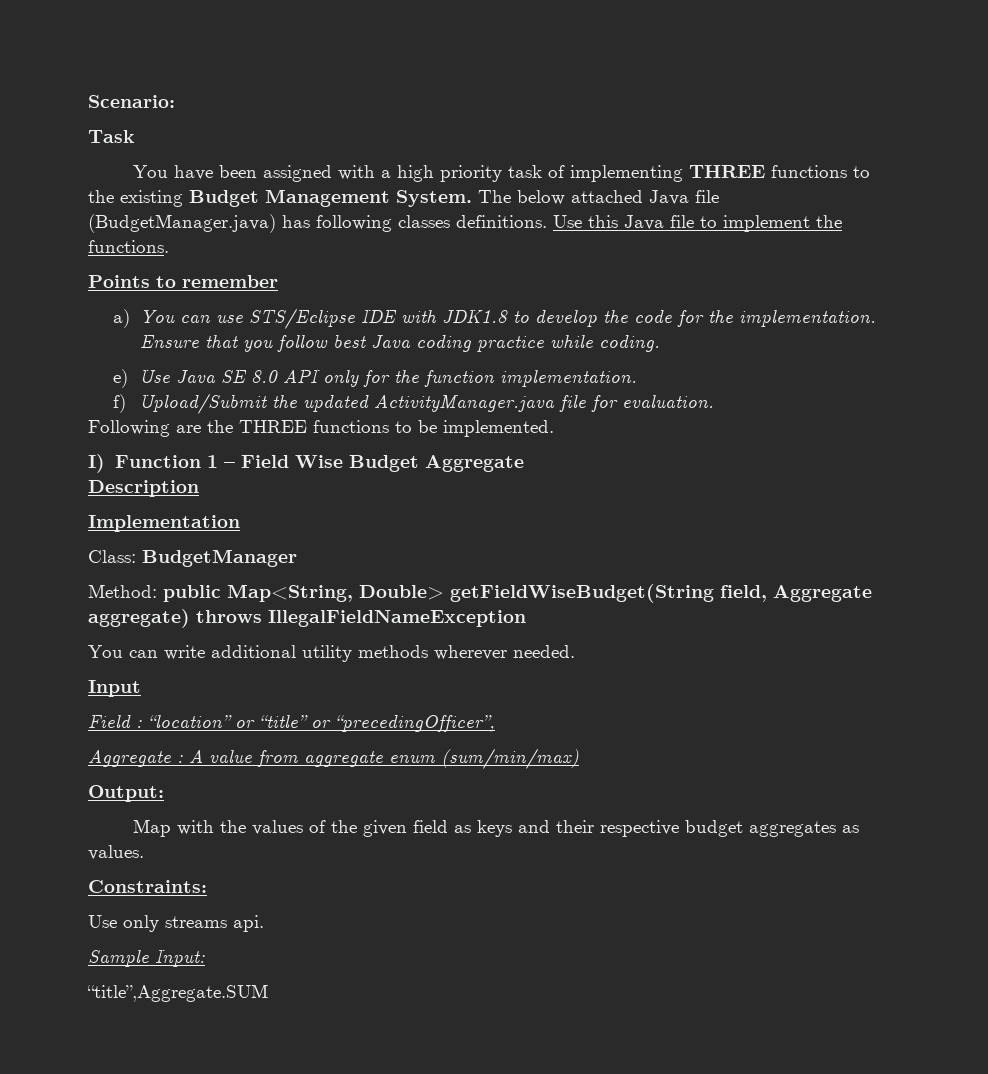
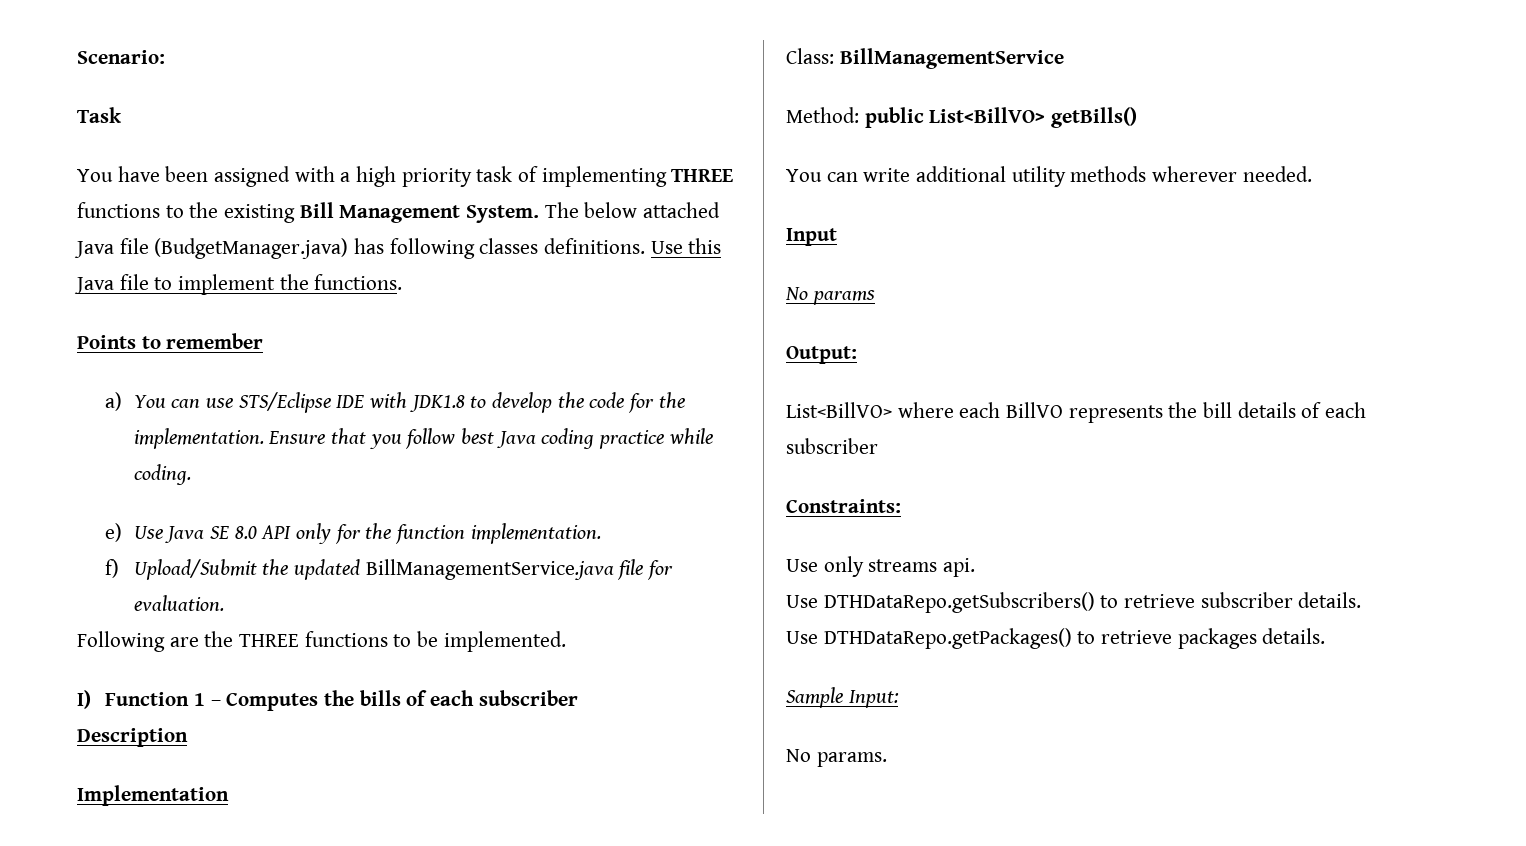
[189,190,259,207] Budget -> [299,202,334,218] Bill
[373,394,555,412] ActivityManager.java -> [365,559,614,580] BillManagementService.java
[240,455,524,472] Field Wise Budget Aggregate -> [226,690,578,711] Computes the bills of each subscriber
[142,549,297,567] BudgetManager -> [839,48,1064,69] BillManagementService
[227,584,872,603] [88,609,526,628] Map<String, Double> getFieldWiseBudget(String field, Aggregate aggregate) throws IllegalFieldNameException -> [929,107,1138,128] List<BillVO> getBills()
[88,714,495,732] [88,748,579,769] [88,785,164,802] [132,819,859,837] [88,845,144,860] Field : “location” or “title” or “precedingOfficer”, // Aggregate : A value from aggregate enum (sum/min/max) // Output: // Map with the values of the given field as keys and their respective budget aggregates as values. -> [785,287,875,305] [786,346,857,364] [786,402,1367,423] [786,438,878,454] No params // Output: // List<BillVO> where each BillVO represents the bill details of each subscriber
(264, 923) none -> [786,592,1362,613] [786,628,1326,649] // Use DTHDataRepo.getSubscribers() to retrieve subscriber details. // Use DTHDataRepo.getPackages() to retrieve packages details.
[87,984,268,1002] “title”,Aggregate.SUM -> [786,749,887,767] No params.

